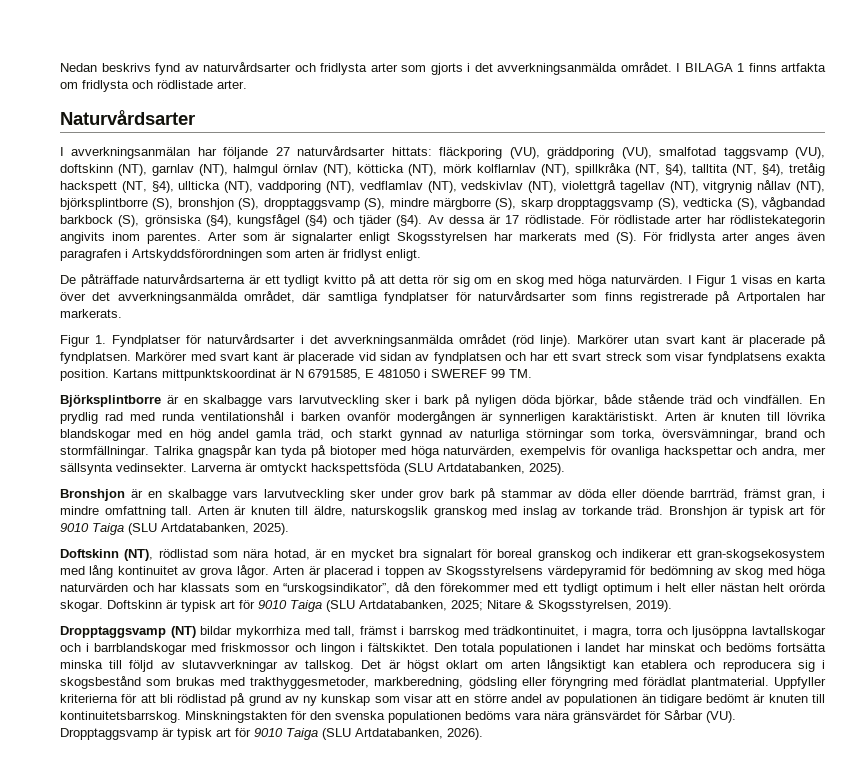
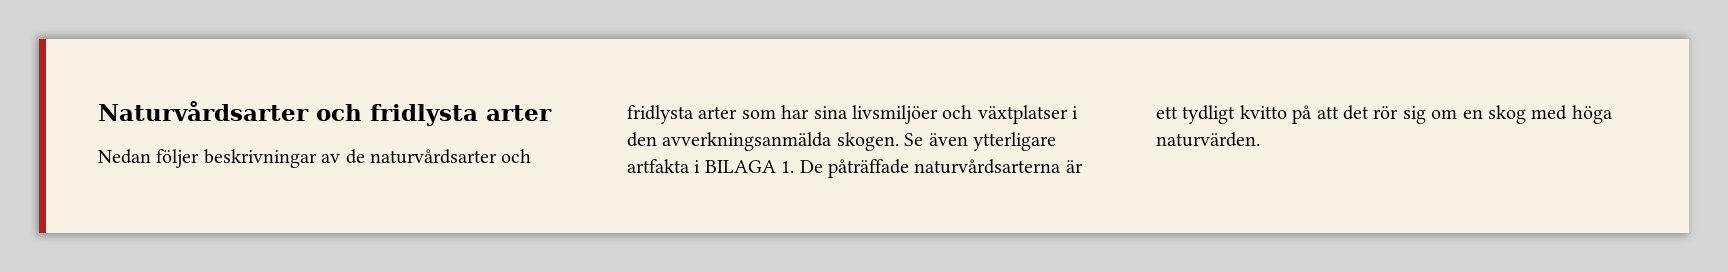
[60,63,199,75] Nedan beskrivs fynd av -> [98,101,552,126] [98,149,365,168] Naturvårdsarter och fridlysta arter // Nedan följer beskrivningar av de
[430,62,826,75] [60,80,247,92] [60,110,195,125] [60,146,825,159] [60,163,825,176] [60,180,825,193] [60,197,826,210] [60,214,826,227] [60,232,825,244] [60,249,421,261] gjorts i det avverkningsanmälda området. I BILAGA 1 finns artfakta om fridlysta och rödlistade arter. // Naturvårdsarter // I avverkningsanmälan har följande 27 naturvårdsarter hittats: fläckporing (VU), gräddporing (VU), smalfotad taggsvamp (VU), doftskinn (NT), garnlav (NT), halmgul örnlav (NT), kötticka (NT), mörk kolflarnlav (NT), spillkråka (NT, §4), talltita (NT, §4), tretåig hackspett (NT, §4), ullticka (NT), vaddporing (NT), vedflamlav (NT), vedskivlav (NT), violettgrå tagellav (NT), vitgrynig nållav (NT), björksplintborre (S), bronshjon (S), dropptaggsvamp (S), mindre märgborre (S), skarp dropptaggsvamp (S), vedticka (S), vågbandad barkbock (S), grönsiska (§4), kungsfågel (§4) och tjäder (§4). Av dessa är 17 rödlistade. För rödlistade arter har rödlistekategorin angivits inom parentes. Arter som är signalarter enligt Skogsstyrelsen har markerats med (S). För fridlysta arter anges även paragrafen i Artskyddsförordningen som arten är fridlyst enligt. // -> [781,105,1079,124] [627,132,1056,151] [627,159,795,173] har sina livsmiljöer och växtplatser i den avverkningsanmälda skogen. Se även ytterligare artfakta i BILAGA 1.
[399,275,430,284] detta -> [1343,105,1369,120] det
[687,275,826,287] [60,291,827,304] [60,309,122,318] [60,334,827,347] [60,352,826,364] [60,369,532,381] [60,394,826,407] [60,411,826,424] [60,429,825,441] [60,445,826,458] [60,463,565,475] [60,488,825,501] [60,506,826,518] [60,523,289,535] [60,549,826,561] [60,565,826,578] [60,582,826,595] [60,600,672,612] [60,626,826,638] [60,643,826,655] [60,659,826,672] [60,676,827,689] [60,693,825,706] [60,710,736,723] [60,728,483,740] I Figur 1 visas en karta över det avverkningsanmälda området, där samtliga fyndplatser för naturvårdsarter som finns registrerade på Artportalen har markerats. // Figur 1. Fyndplatser för naturvårdsarter i det avverkningsanmälda området (röd linje). Markörer utan svart kant är placerade på fyndplatsen. Markörer med svart kant är placerade vid sidan av fyndplatsen och har ett svart streck som visar fyndplatsens exakta position. Kartans mittpunktskoordinat är N 6791585, E 481050 i SWEREF 99 TM. // Björksplintborre är en skalbagge vars larvutveckling sker i bark på nyligen döda björkar, både stående träd och vindfällen. En prydlig rad med runda ventilationshål i barken ovanför modergången är synnerligen karaktäristiskt. Arten är knuten till lövrika blandskogar med en hög andel gamla träd, och starkt gynnad av naturliga störningar som torka, översvämningar, brand och stormfällningar. Talrika gnagspår kan tyda på biotoper med höga naturvärden, exempelvis för ovanliga hackspettar och andra, mer sällsynta vedinsekter. Larverna är omtyckt hackspettsföda (SLU Artdatabanken, 2025). // Bronshjon är en skalbagge vars larvutveckling sker under grov bark på stammar av döda eller döende barrträd, främst gran, i mindre omfattning tall. Arten är knuten till äldre, naturskogslik granskog med inslag av torkande träd. Bronshjon är typisk art för 9010 Taiga (SLU Artdatabanken, 2025). // Doftskinn (NT), rödlistad som nära hotad, är en mycket bra signalart för boreal granskog och indikerar ett gran-skogsekosystem med lång kontinuitet av grova lågor. Arten är placerad i toppen av Skogsstyrelsens värdepyramid för bedömning av skog med höga naturvärden och har klassats som en “urskogsindikator”, då den förekommer med ett tydligt optimum i helt eller nästan helt orörda skogar. Doftskinn är typisk art för 9010 Taiga (SLU Artdatabanken, 2025; Nitare & Skogsstyrelsen, 2019). // Dropptaggsvamp (NT) bildar mykorrhiza med tall, främst i barrskog med trädkontinuitet, i magra, torra och ljusöppna lavtallskogar och i barrblandskogar med friskmossor och lingon i fältskiktet. Den totala populationen i landet har minskat och bedöms fortsätta minska till följd av slutavverkningar av tallskog. Det är högst oklart om arten långsiktigt kan etablera och reproducera sig i skogsbestånd som brukas med trakthyggesmetoder, markberedning, gödsling eller föryngring med förädlat plantmaterial. Uppfyller kriterierna för att bli rödlistad på grund av ny kunskap som visar att en större andel av populationen än tidigare bedömt är knuten till kontinuitetsbarrskog. Minskningstakten för den svenska populationen bedöms vara nära gränsvärdet för Sårbar (VU). Dropptaggsvamp är typisk art för 9010 Taiga (SLU Artdatabanken, 2026). -> (1260, 139) none

